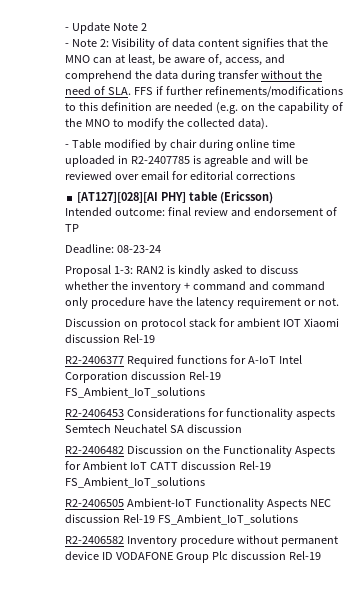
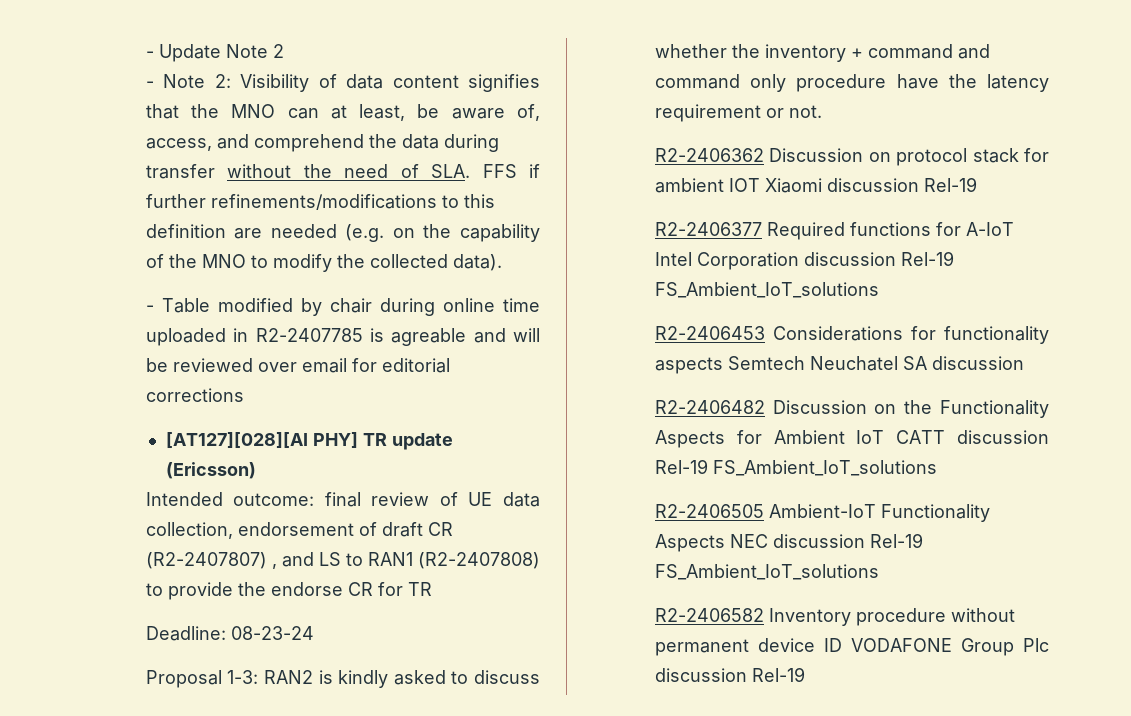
[188,191,217,201] table -> [362,433,453,450] TR update
[230,207,337,216] [64,224,79,232] and endorsement of TP -> [439,492,541,507] [145,522,453,539] [145,552,540,569] [145,582,432,600] of UE data collection, endorsement of draft CR (R2-2407807) , and LS to RAN1 (R2-2407808) to provide the endorse CR for TR
(339, 302) none -> [654,148,764,162] R2-2406362

